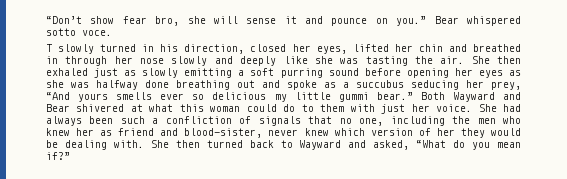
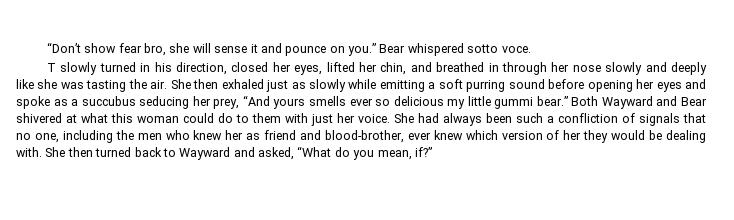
[418,44,443,52] chin -> [380,62,407,75] chin,
(179, 73) none -> [348,79,377,89] while
[509,70,521,76] [46,80,255,90] as she was halfway done breathing out -> (682, 87) none
[184,128,299,138] blood-sister, never -> [324,130,431,143] blood-brother, ever
[497,142,521,148] mean -> [377,150,412,160] mean,

